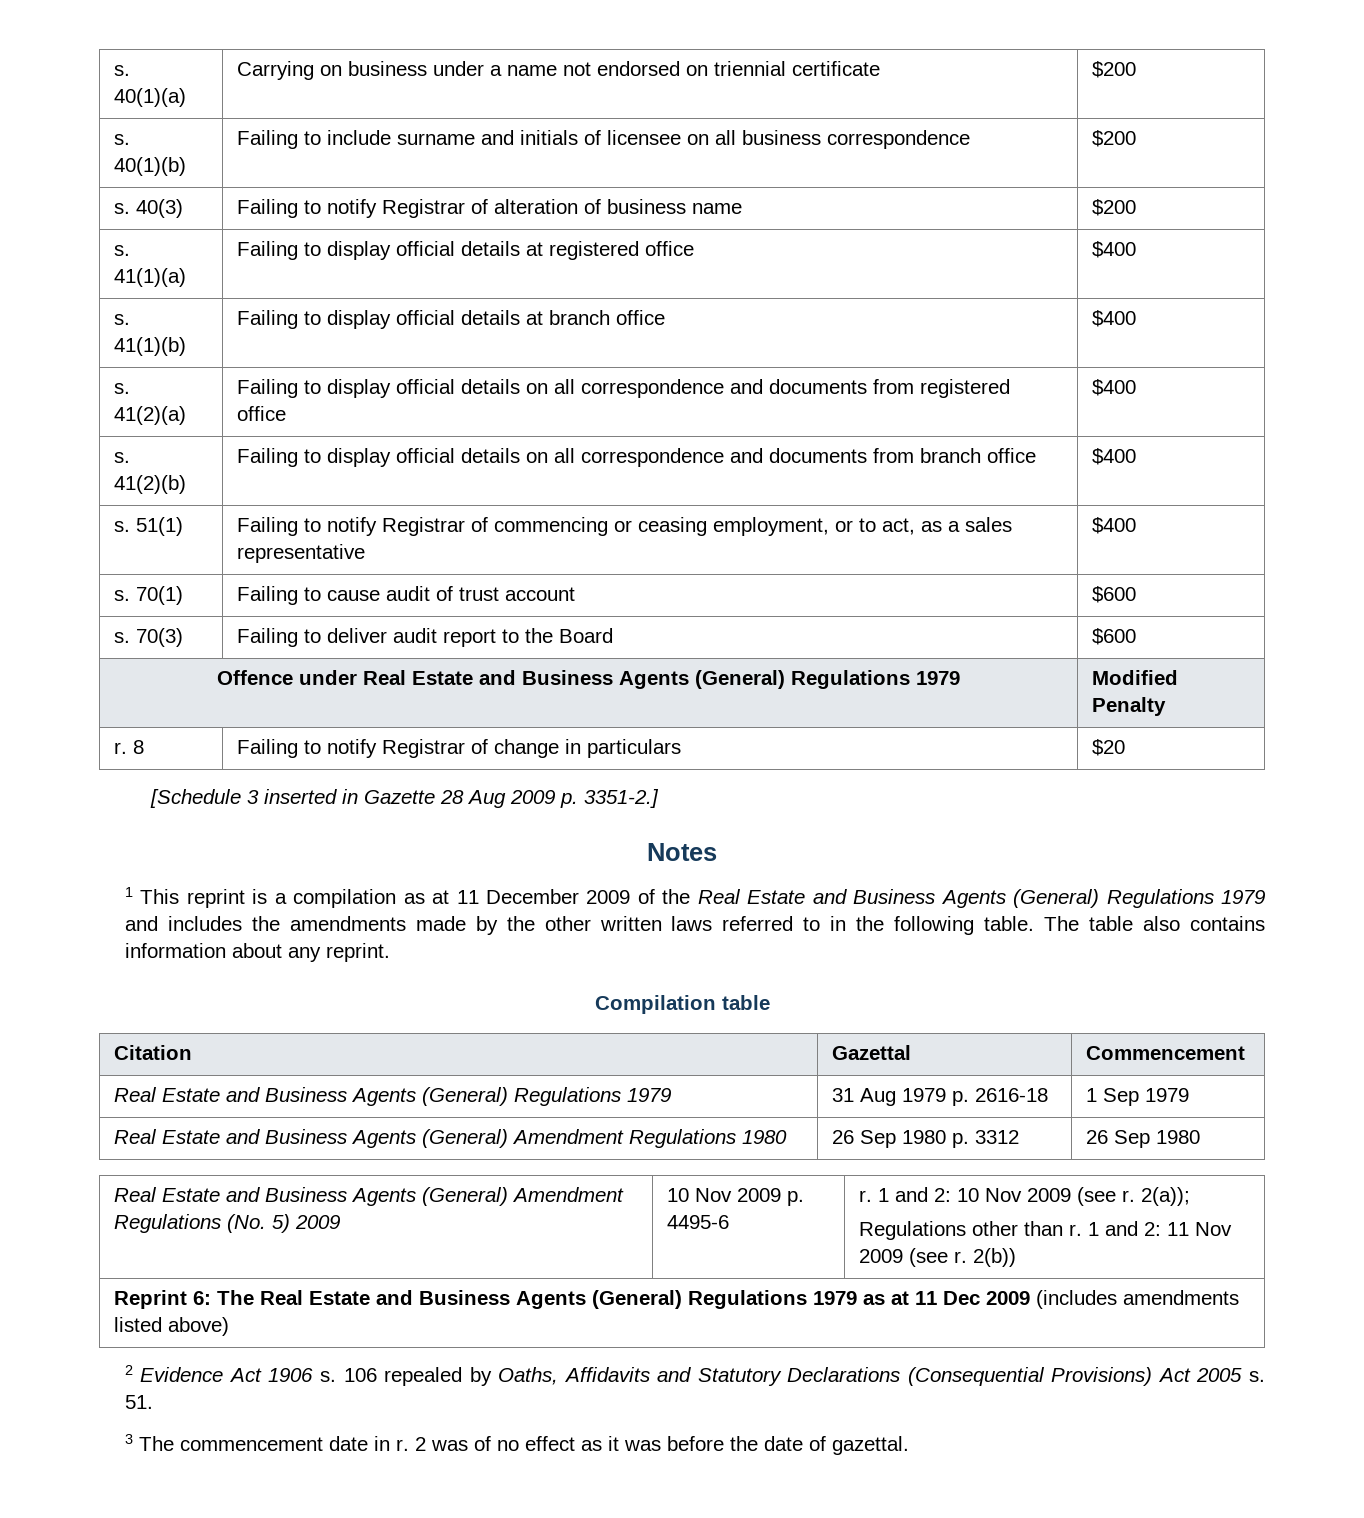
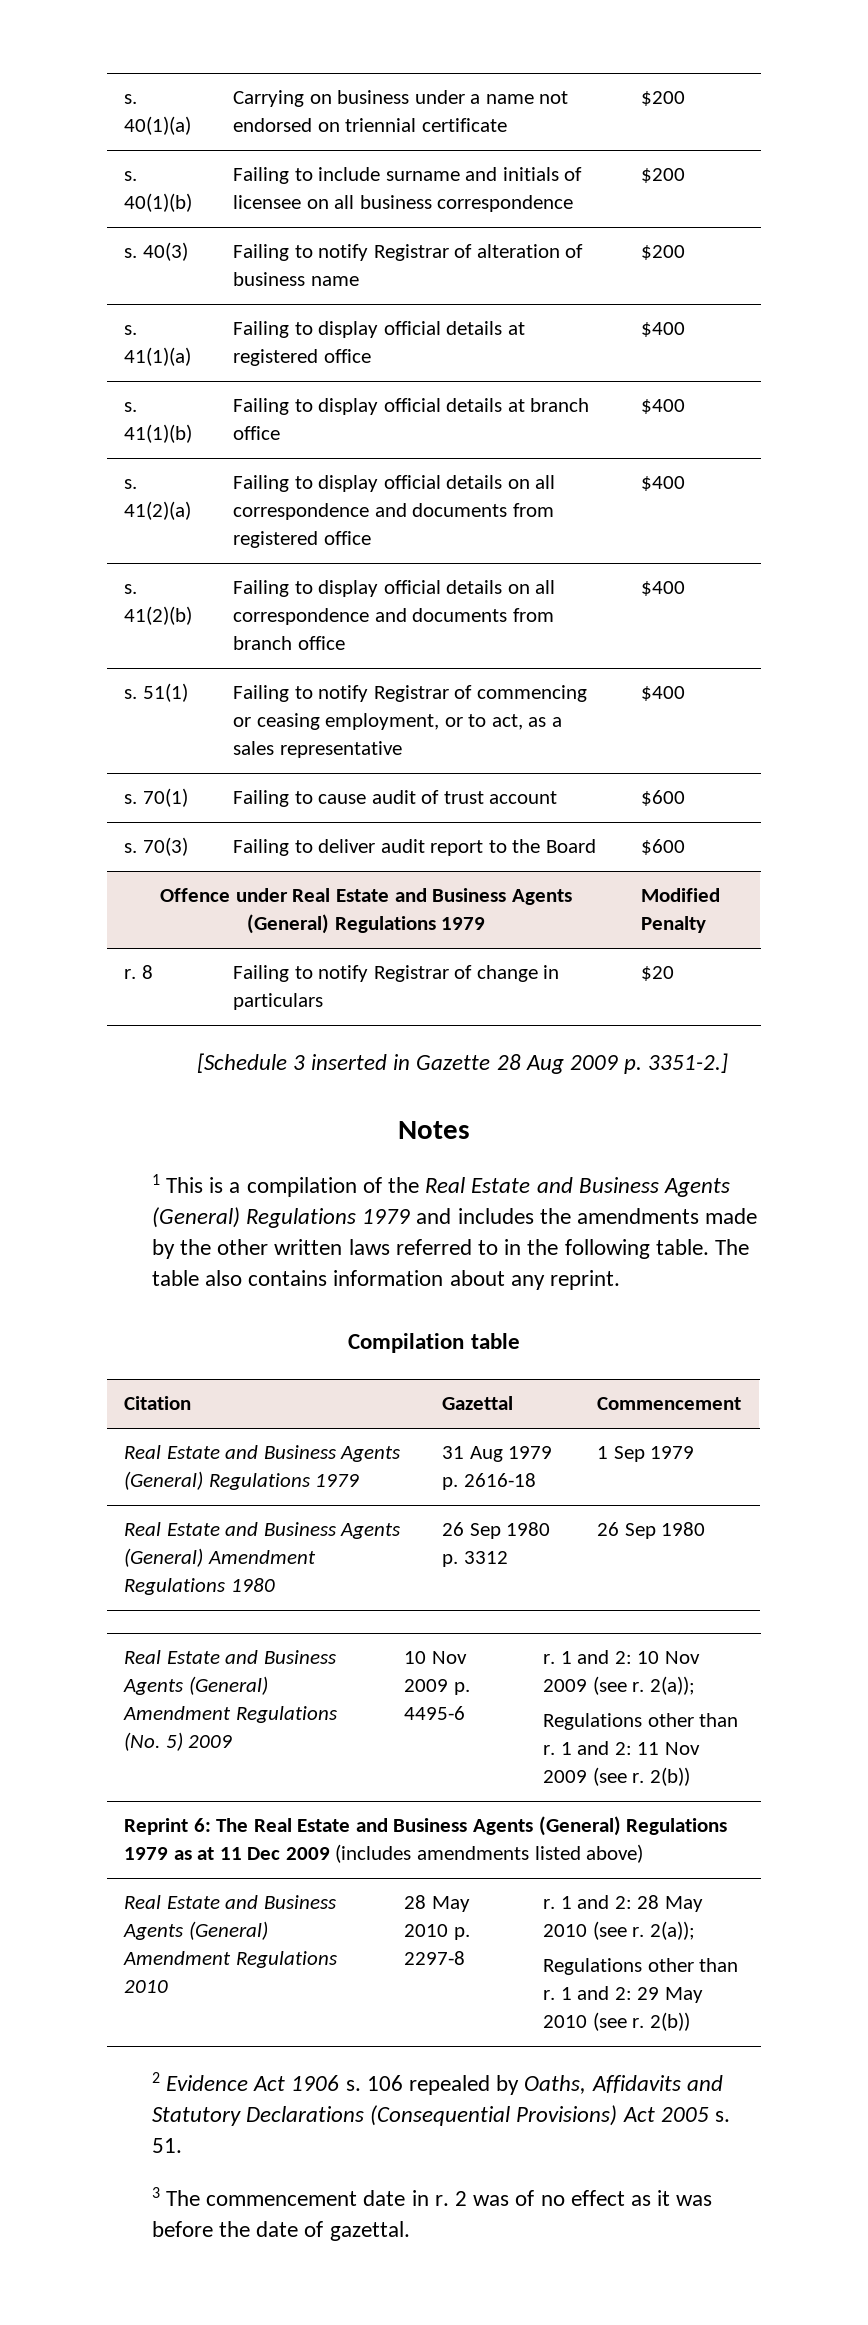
[186,889,245,908] reprint -> (203, 1185) none
[403,889,631,904] as at 11 December 2009 -> (357, 1187) none
(230, 1326) none -> [124,1895,336,1909] [123,1921,268,1940] [123,1951,337,1968] [124,1980,169,1993] [404,1895,470,1912] [404,1924,470,1940] [404,1951,466,1965] [543,1895,703,1912] [543,1921,695,1940] [543,1958,739,1975] [543,1986,703,2003] [543,2012,690,2031] // Real Estate and Business Agents (General) Amendment Regulations 2010 | 28 May 2010 p. 2297-8 | r. 1 and 2: 28 May 2010 (see r. 2(a)); // Regulations other than r. 1 and 2: 29 May 2010 (see r. 2(b))

